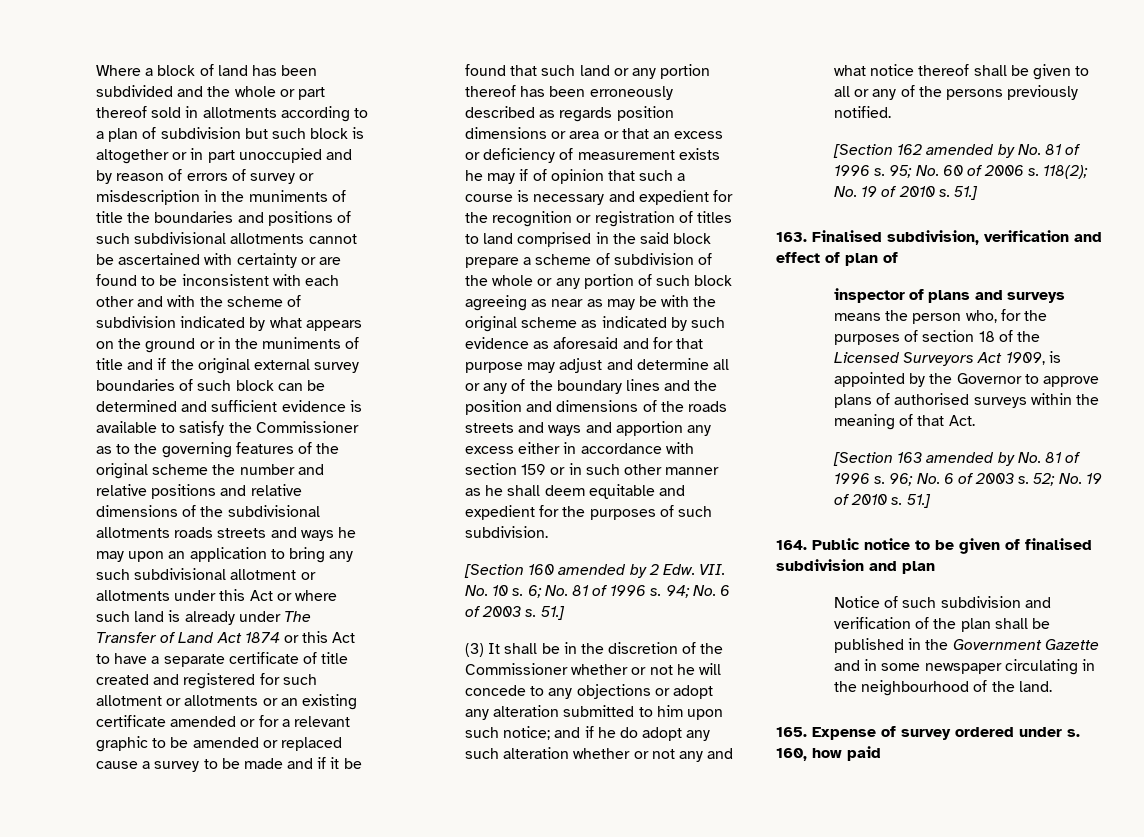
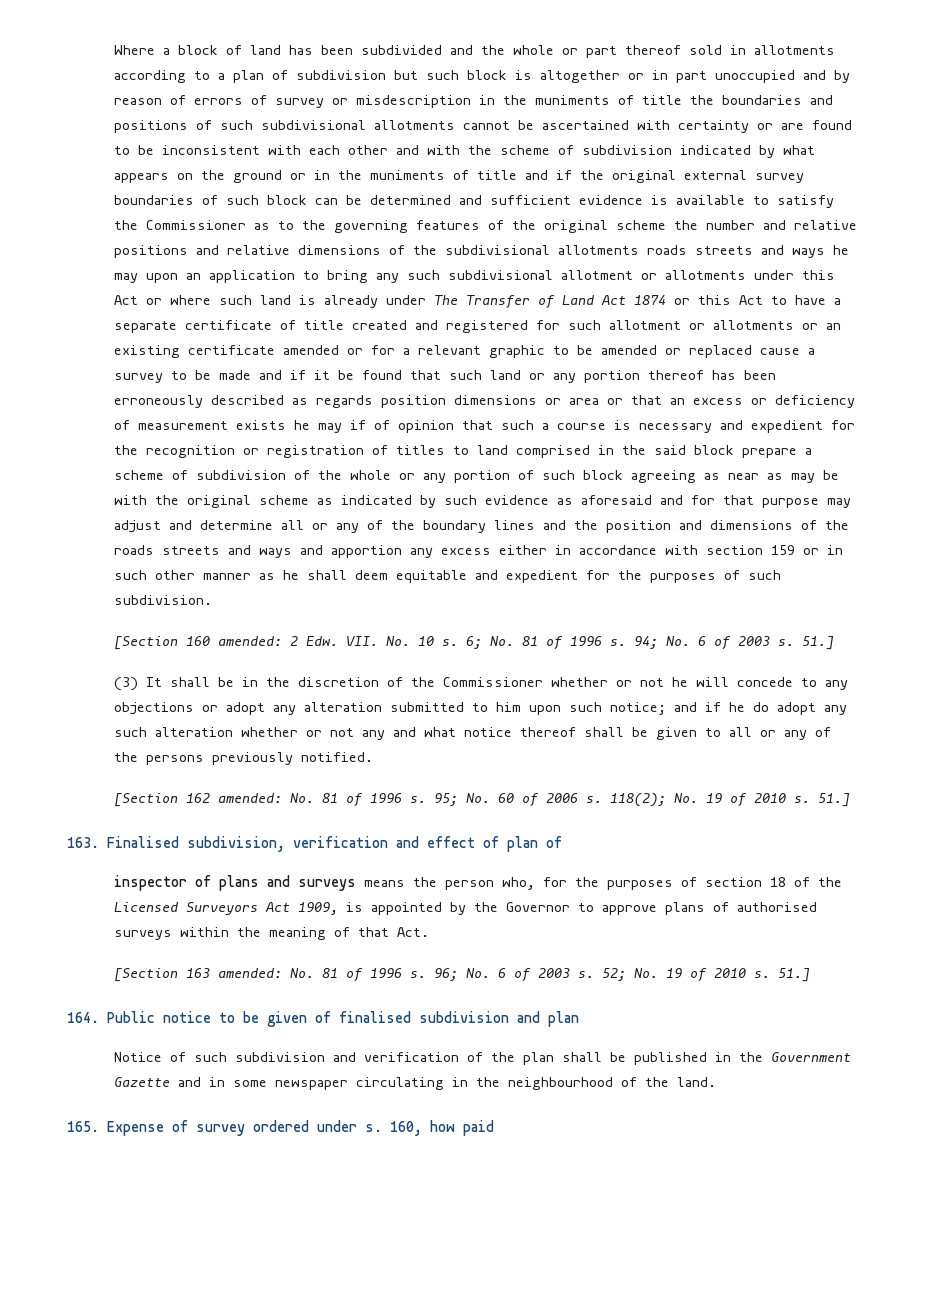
[558,564,647,578] amended by -> [218,636,283,646] amended:
[926,144,1015,158] amended by -> [218,793,283,803] amended:
[926,452,1015,466] amended by -> [218,968,283,978] amended:

